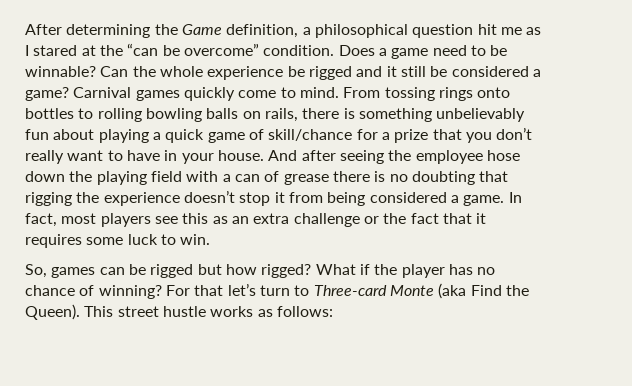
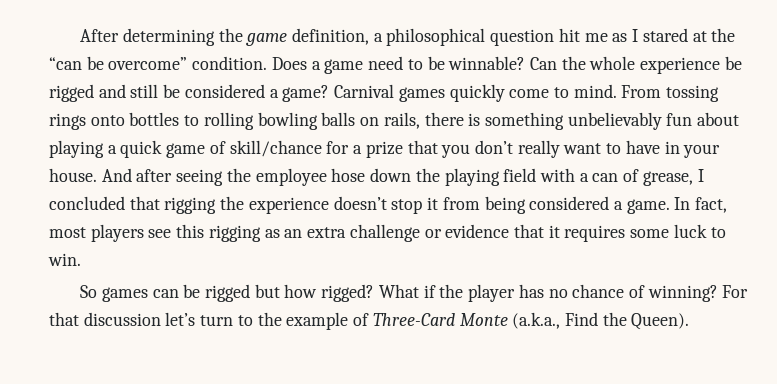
[181,24,222,35] Game -> [246,33,288,46] game
[386,66,397,77] it -> (126, 91) none
[283,171,475,185] grease there is no doubting -> [642,169,704,186] [49,196,125,210] grease, I concluded
(209, 218) none -> [208,225,261,242] rigging
[383,213,439,224] the fact -> [445,224,510,238] evidence
[25,264,47,278] So, -> [80,285,98,298] So
(224, 290) none -> [83,312,161,326] discussion
[313,283,529,299] [25,304,333,320] Three-card Monte (aka Find the Queen). This street hustle works as follows: -> [257,312,690,330] the example of Three-Card Monte (a.k.a., Find the Queen).

